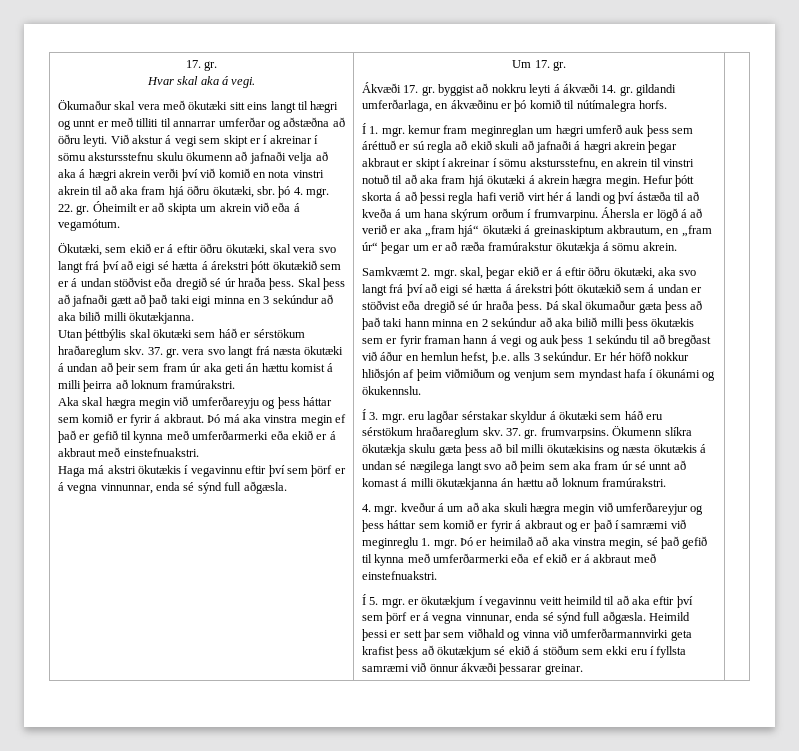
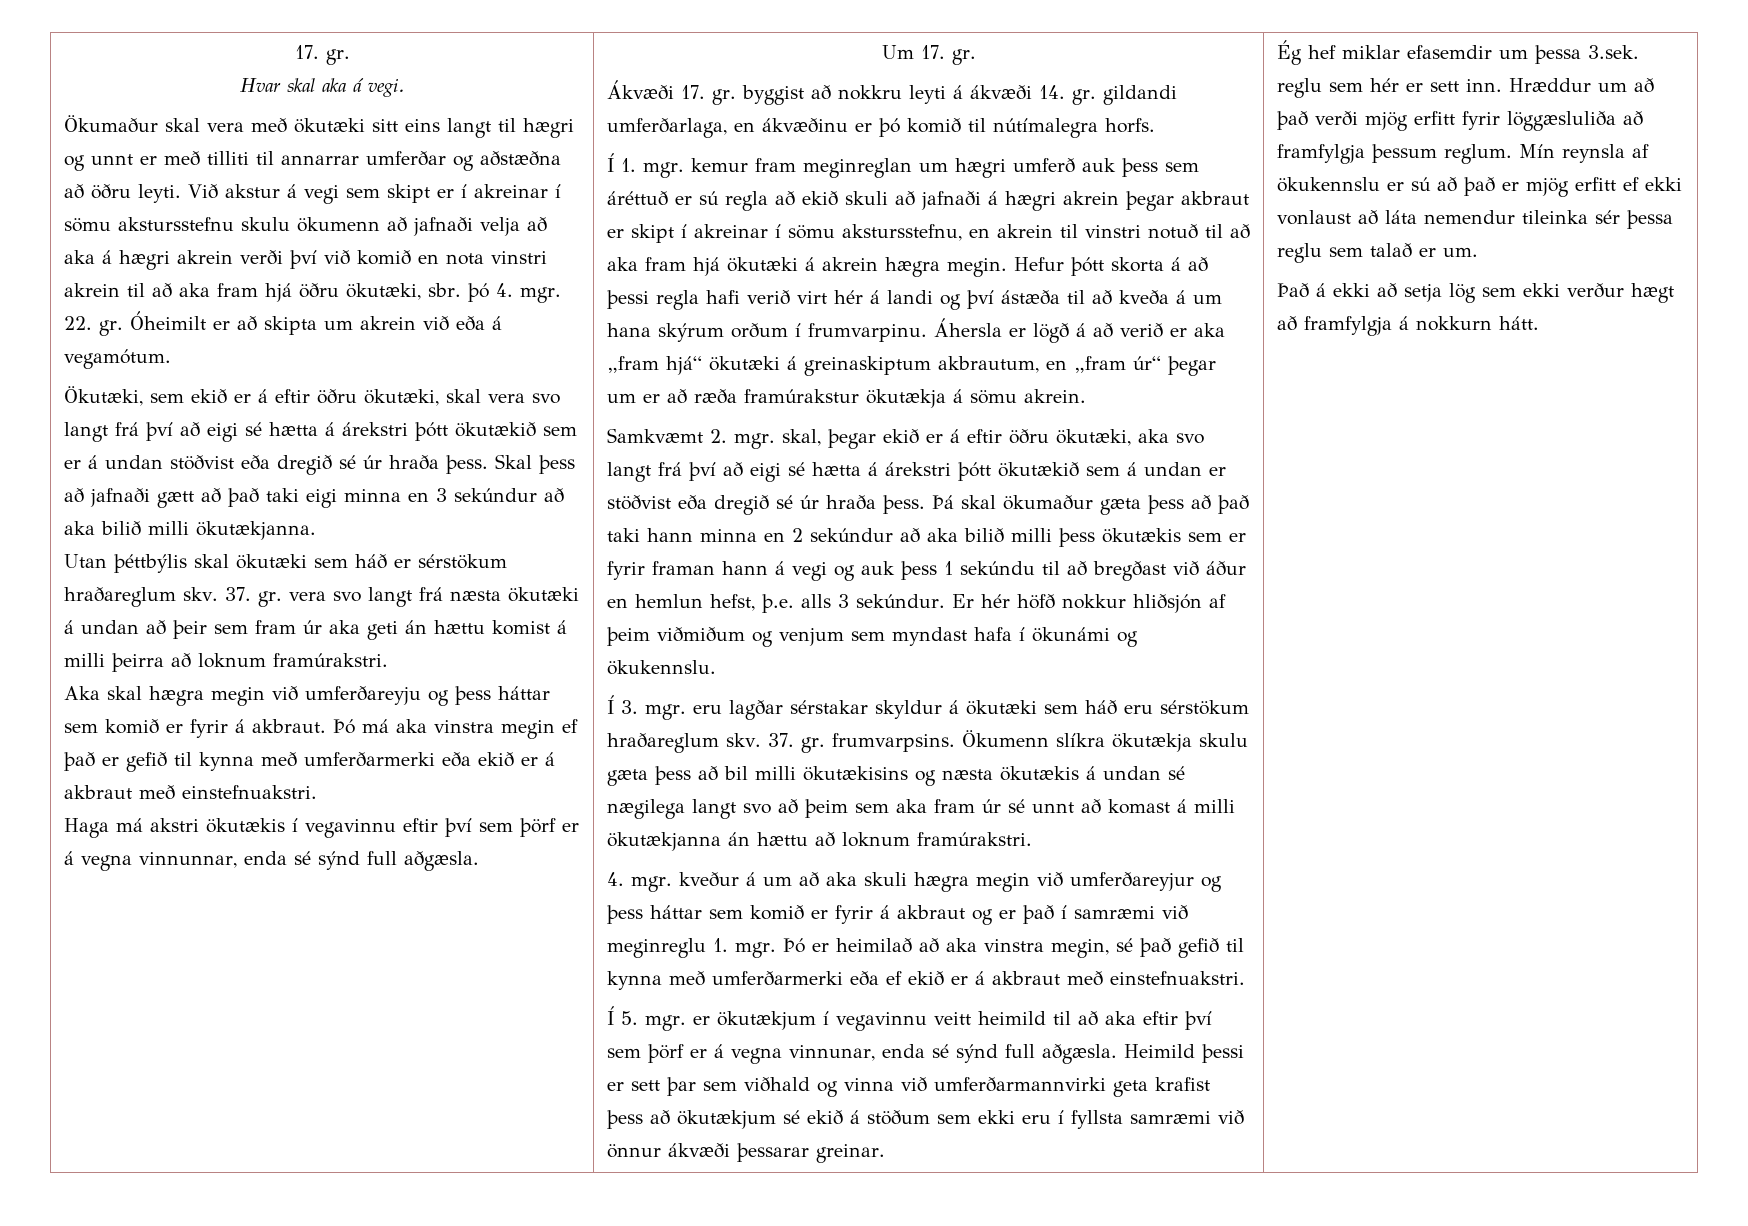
(583, 669) none -> [1276,40,1639,65] [1276,78,1654,98] [1276,111,1643,131] [1276,144,1649,164] [1276,177,1682,197] [1276,210,1673,229] [1276,243,1478,263] [1276,283,1674,303] [1276,316,1539,336] Ég hef miklar efasemdir um þessa 3.sek. reglu sem hér er sett inn. Hræddur um að það verði mjög erfitt fyrir löggæsluliða að framfylgja þessum reglum. Mín reynsla af ökukennslu er sú að það er mjög erfitt ef ekki vonlaust að láta nemendur tileinka sér þessa reglu sem talað er um. // Það á ekki að setja lög sem ekki verður hægt að framfylgja á nokkurn hátt.

